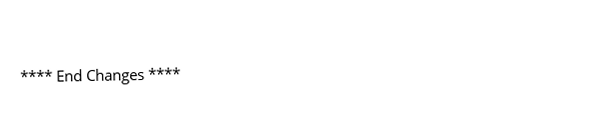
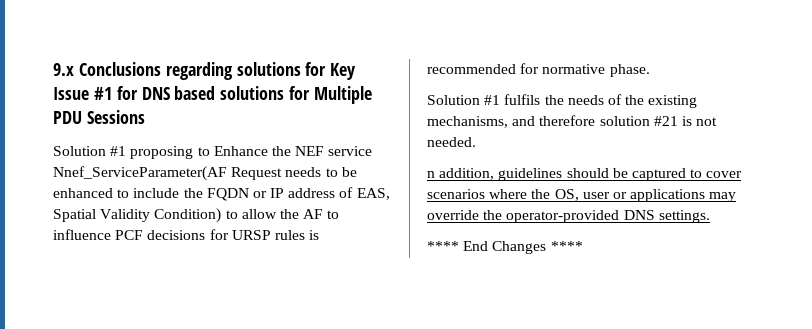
(20, 76) none -> [53,62,357,80] [53,86,373,104] [53,110,145,124] [53,146,373,159] [53,166,357,181] [53,187,390,201] [53,208,340,223] [53,229,320,240] [427,63,650,77] [427,94,698,108] [427,115,718,128] [427,137,476,147] [427,168,743,181] [427,189,737,202] [427,210,710,223] 9.x Conclusions regarding solutions for Key Issue #1 for DNS based solutions for Multiple PDU Sessions // Solution #1 proposing to Enhance the NEF service Nnef_ServiceParameter(AF Request needs to be enhanced to include the FQDN or IP address of EAS, Spatial Validity Condition) to allow the AF to influence PCF decisions for URSP rules is recommended for normative phase. // Solution #1 fulfils the needs of the existing mechanisms, and therefore solution #21 is not needed. // n addition, guidelines should be captured to cover scenarios where the OS, user or applications may override the operator-provided DNS settings. //

